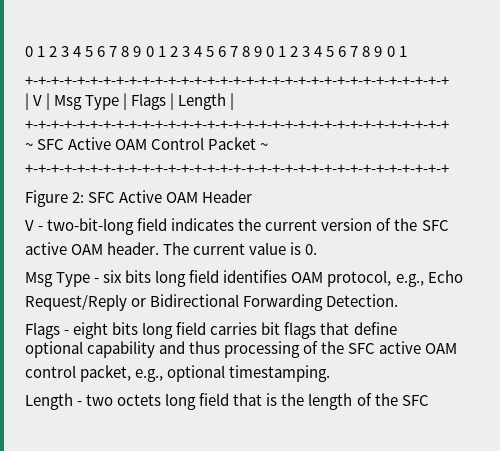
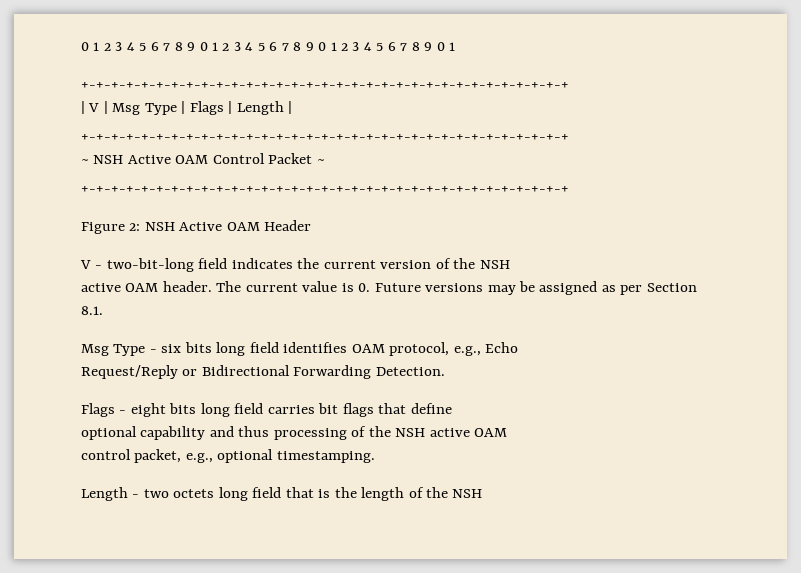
[37,139,65,150] SFC -> [93,155,124,164] NSH
[88,192,116,203] SFC -> [144,222,175,231] NSH
[421,220,449,231] SFC -> [479,260,510,269] NSH
(318, 249) none -> [374,281,697,295] [81,306,103,315] Future versions may be assigned as per Section 8.1.
[348,343,376,354] SFC -> [395,428,426,437] NSH
[401,395,429,406] SFC -> [452,489,483,498] NSH

